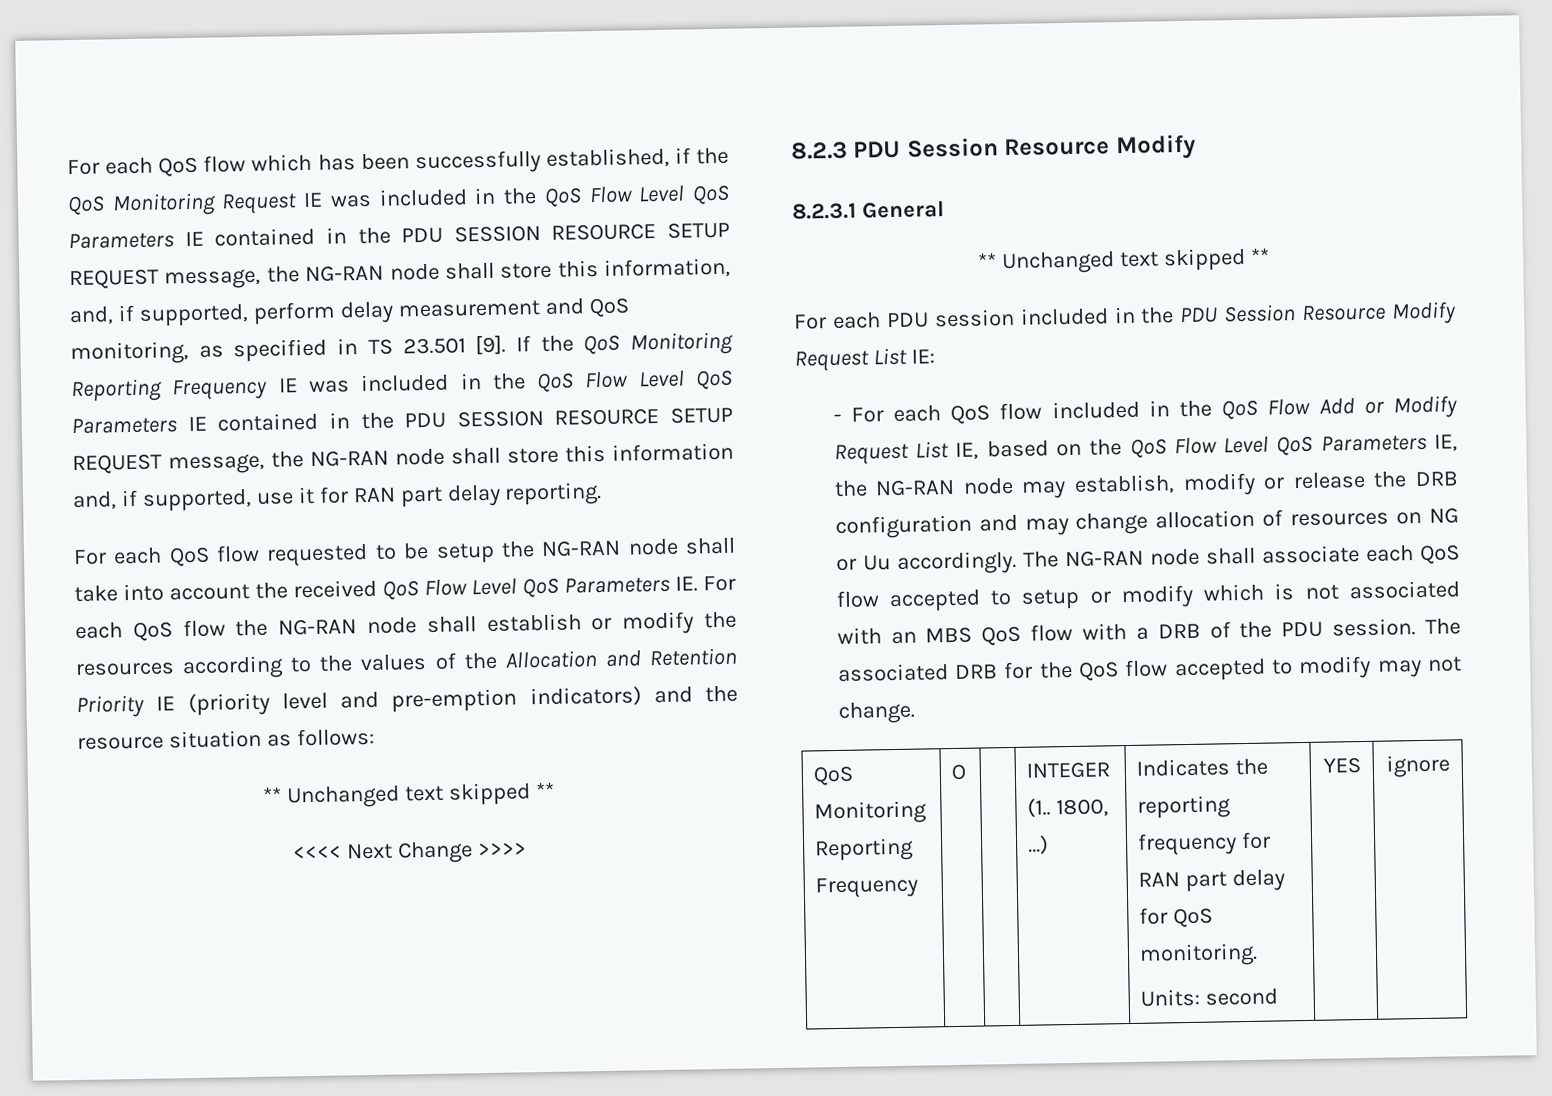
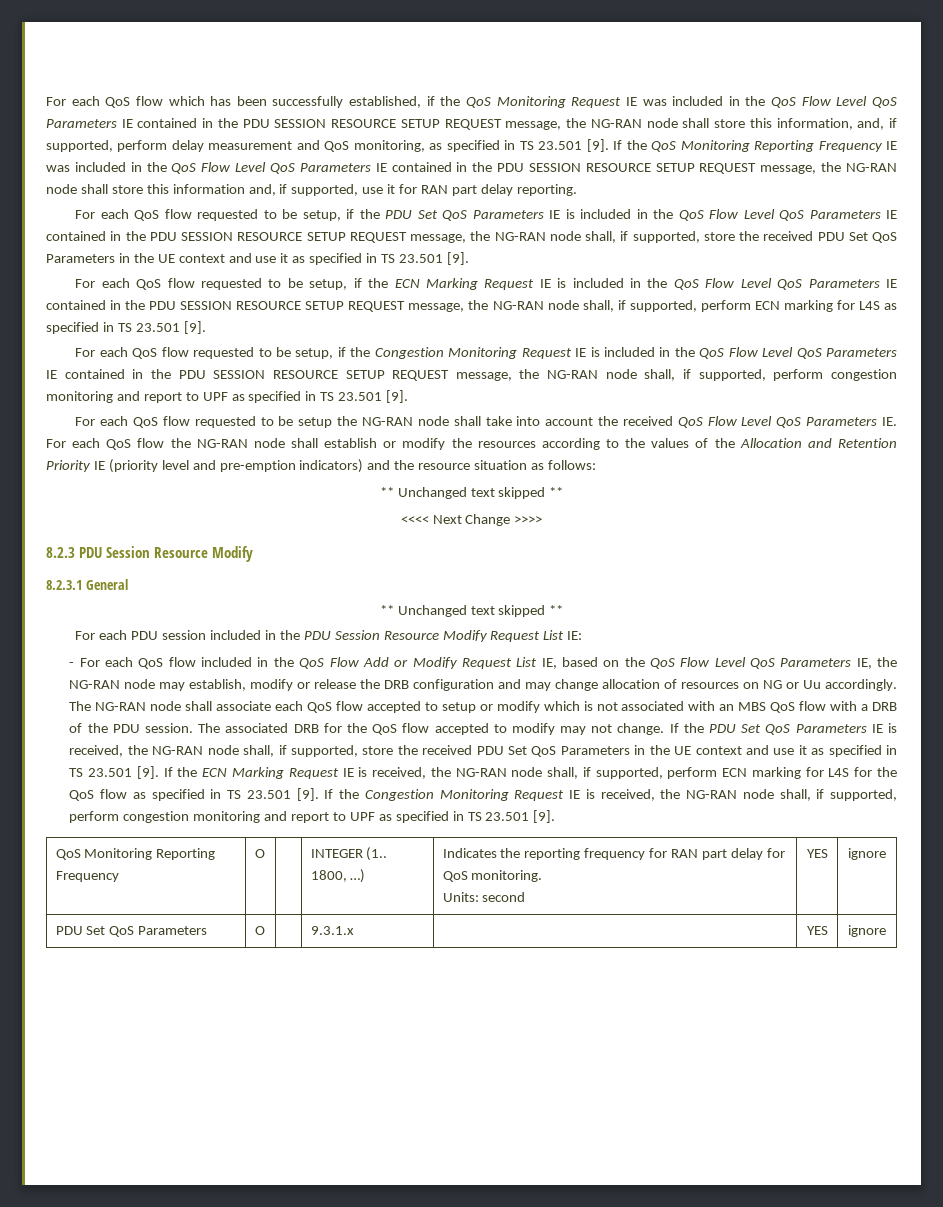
(603, 493) none -> [75,209,897,221] [46,231,897,243] [46,252,469,265] [75,278,898,290] [46,300,897,312] [46,321,206,334] [75,347,897,359] [46,369,897,381] [46,390,409,403] // For each QoS flow requested to be setup, if the PDU Set QoS Parameters IE is included in the QoS Flow Level QoS Parameters IE contained in the PDU SESSION RESOURCE SETUP REQUEST message, the NG-RAN node shall, if supported, store the received PDU Set QoS Parameters in the UE context and use it as specified in TS 23.501 [9]. // For each QoS flow requested to be setup, if the ECN Marking Request IE is included in the QoS Flow Level QoS Parameters IE contained in the PDU SESSION RESOURCE SETUP REQUEST message, the NG-RAN node shall, if supported, perform ECN marking for L4S as specified in TS 23.501 [9]. // For each QoS flow requested to be setup, if the Congestion Monitoring Request IE is included in the QoS Flow Level QoS Parameters IE contained in the PDU SESSION RESOURCE SETUP REQUEST message, the NG-RAN node shall, if supported, perform congestion monitoring and report to UPF as specified in TS 23.501 [9].
(916, 712) none -> [669,723,897,735] [69,745,897,757] [69,766,898,779] [69,788,898,801] [69,810,556,823] If the PDU Set QoS Parameters IE is received, the NG-RAN node shall, if supported, store the received PDU Set QoS Parameters in the UE context and use it as specified in TS 23.501 [9]. If the ECN Marking Request IE is received, the NG-RAN node shall, if supported, perform ECN marking for L4S for the QoS flow as specified in TS 23.501 [9]. If the Congestion Monitoring Request IE is received, the NG-RAN node shall, if supported, perform congestion monitoring and report to UPF as specified in TS 23.501 [9].
(1451, 766) none -> [55,926,208,937] [254,926,265,935] [310,926,354,935] [806,926,828,935] [848,925,886,937] // PDU Set QoS Parameters | O | | 9.3.1.x | | YES | ignore

